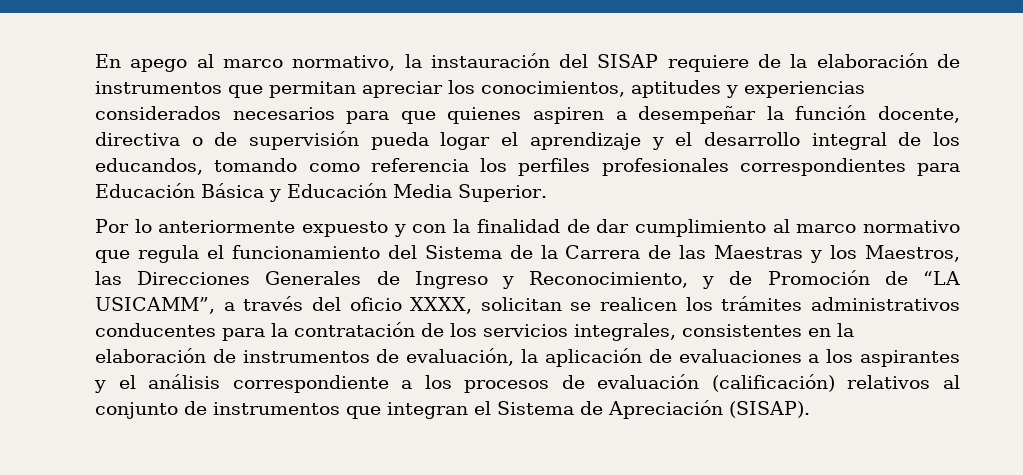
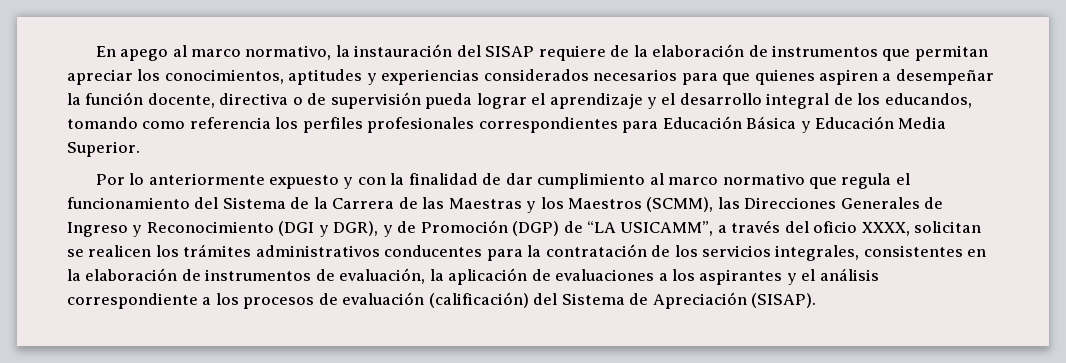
[440,132,491,150] logar -> [476,93,527,109] lograr
[865,245,961,262] Maestros, -> [568,197,714,212] Maestros (SCMM),
[529,271,689,288] Reconocimiento, -> [146,221,379,237] Reconocimiento (DGI y DGR),
(870, 277) none -> [512,221,560,236] (DGP)
[847,375,960,389] [95,401,491,419] relativos al conjunto de instrumentos que integran el -> [533,293,558,305] del

